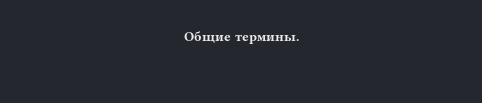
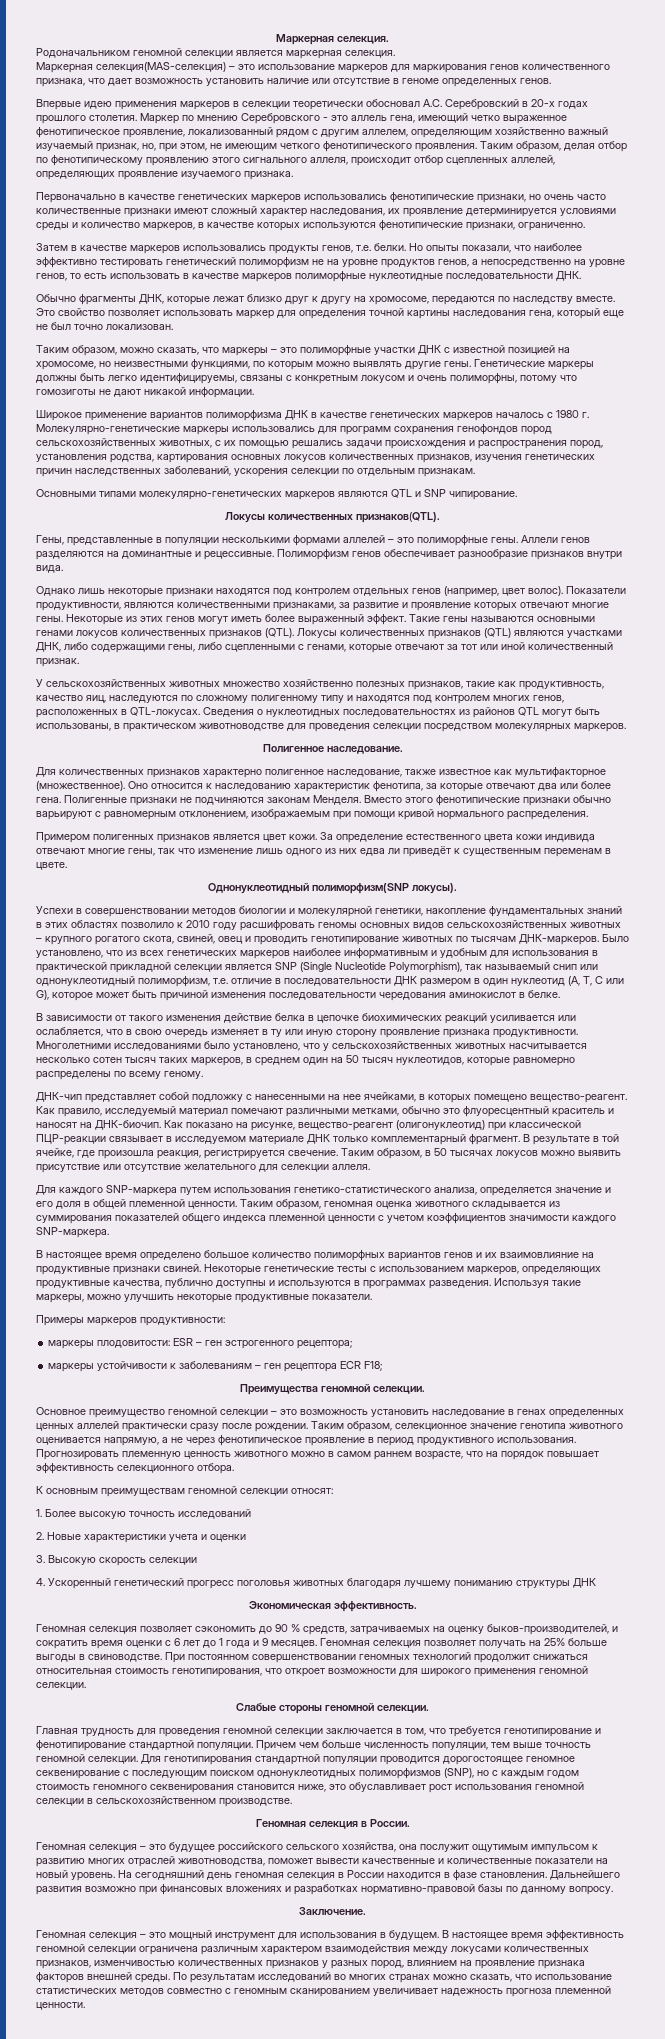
[183,31,299,44] Общие термины. -> [276,34,389,45] [36,48,395,59] [36,62,610,73] [36,78,551,87] [36,99,588,110] [36,113,567,124] [36,127,608,138] [36,141,627,152] [36,155,555,166] [36,171,293,180] [36,192,606,203] [36,206,616,217] [36,220,585,231] [36,243,582,254] [36,257,625,268] [36,271,581,282] [36,294,615,305] [36,308,624,319] [36,322,173,330] [36,345,570,356] [36,359,594,370] [36,373,577,384] [36,387,254,398] [36,410,589,421] [36,424,552,435] [36,438,603,449] [36,454,595,463] [36,466,475,477] [36,489,517,500] [225,512,440,523] [36,535,590,546] [36,549,622,560] [36,565,63,573] [36,586,626,597] [36,602,609,611] [36,614,595,625] [36,628,622,639] [36,642,613,653] [36,658,79,667] [36,679,604,690] [36,695,564,704] [36,707,600,718] [36,723,626,732] [262,744,403,754] [36,767,606,778] [36,781,611,792] [36,795,611,806] [36,809,588,820] [36,832,595,843] [36,846,611,857] [36,862,67,870] [208,883,457,894] [36,906,622,917] [36,920,621,931] [36,934,629,945] [36,948,598,959] [36,962,598,973] [36,976,624,987] [36,990,560,1001] [36,1013,576,1024] [36,1027,578,1038] [36,1041,587,1051] [36,1055,575,1066] [36,1071,203,1080] [36,1092,627,1103] [36,1106,614,1117] [36,1120,581,1131] [36,1134,619,1145] [36,1148,621,1159] [36,1164,370,1173] [36,1185,611,1196] [36,1199,560,1210] [36,1213,616,1224] [36,1227,109,1238] [36,1250,594,1261] [36,1264,601,1275] [36,1278,581,1289] [36,1294,372,1303] [36,1315,225,1326] [48,1338,353,1349] [48,1361,383,1372] [240,1384,425,1395] [36,1407,624,1418] [36,1421,623,1432] [36,1435,576,1446] [36,1449,599,1460] [36,1463,234,1474] [36,1486,333,1497] [36,1509,251,1519] [36,1532,246,1543] [36,1555,197,1566] [36,1578,596,1589] [248,1601,417,1612] [36,1624,618,1635] [36,1638,607,1649] [36,1652,588,1663] [36,1666,588,1677] [36,1682,86,1690] [236,1703,429,1714] [36,1726,601,1737] [36,1740,591,1751] [36,1754,575,1765] [36,1768,579,1779] [36,1782,584,1793] [36,1796,292,1807] [255,1819,410,1829] [36,1842,598,1853] [36,1856,608,1867] [36,1870,620,1881] [36,1884,613,1895] [299,1907,366,1915] [36,1930,624,1941] [36,1944,589,1955] [36,1960,585,1969] [36,1972,612,1983] [36,1986,611,1997] [36,2002,85,2010] Маркерная селекция. // Родоначальником геномной селекции является маркерная селекция. // Маркерная селекция(MAS-селекция) – это использование маркеров для маркирования генов количественного признака, что дает возможность установить наличие или отсутствие в геноме определенных генов. // Впервые идею применения маркеров в селекции теоретически обосновал А.С. Серебровский в 20-х годах прошлого столетия. Маркер по мнению Серебровского - это аллель гена, имеющий четко выраженное фенотипическое проявление, локализованный рядом с другим аллелем, определяющим хозяйственно важный изучаемый признак, но, при этом, не имеющим четкого фенотипического проявления. Таким образом, делая отбор по фенотипическому проявлению этого сигнального аллеля, происходит отбор сцепленных аллелей, определяющих проявление изучаемого признака. // Первоначально в качестве генетических маркеров использовались фенотипические признаки, но очень часто количественные признаки имеют сложный характер наследования, их проявление детерминируется условиями среды и количество маркеров, в качестве которых используются фенотипические признаки, ограниченно. // Затем в качестве маркеров использовались продукты генов, т.е. белки. Но опыты показали, что наиболее эффективно тестировать генетический полиморфизм не на уровне продуктов генов, а непосредственно на уровне генов, то есть использовать в качестве маркеров полиморфные нуклеотидные последовательности ДНК. // Обычно фрагменты ДНК, которые лежат близко друг к другу на хромосоме, передаются по наследству вместе. Это свойство позволяет использовать маркер для определения точной картины наследования гена, который еще не был точно локализован. // Таким образом, можно сказать, что маркеры – это полиморфные участки ДНК с известной позицией на хромосоме, но неизвестными функциями, по которым можно выявлять другие гены. Генетические маркеры должны быть легко идентифицируемы, связаны с конкретным локусом и очень полиморфны, потому что гомозиготы не дают никакой информации. // Широкое применение вариантов полиморфизма ДНК в качестве генетических маркеров началось с 1980 г. Молекулярно-генетические маркеры использовались для программ сохранения генофондов пород сельскохозяйственных животных, с их помощью решались задачи происхождения и распространения пород, установления родства, картирования основных локусов количественных признаков, изучения генетических причин наследственных заболеваний, ускорения селекции по отдельным признакам. // Основными типами молекулярно-генетических маркеров являются QTL и SNP чипирование. // Локусы количественных признаков(QTL). // Гены, представленные в популяции несколькими формами аллелей – это полиморфные гены. Аллели генов разделяются на доминантные и рецессивные. Полиморфизм генов обеспечивает разнообразие признаков внутри вида. // Однако лишь некоторые признаки находятся под контролем отдельных генов (например, цвет волос). Показатели продуктивности, являются количественными признаками, за развитие и проявление которых отвечают многие гены. Некоторые из этих генов могут иметь более выраженный эффект. Такие гены называются основными генами локусов количественных признаков (QTL). Локусы количественных признаков (QTL) являются участками ДНК, либо содержащими гены, либо сцепленными с генами, которые отвечают за тот или иной количественный признак. // У сельскохозяйственных животных множество хозяйственно полезных признаков, такие как продуктивность, качество яиц, наследуются по сложному полигенному типу и находятся под контролем многих генов, расположенных в QTL-локусах. Сведения о нуклеотидных последовательностях из районов QTL могут быть использованы, в практическом животноводстве для проведения селекции посредством молекулярных маркеров. // Полигенное наследование. // Для количественных признаков характерно полигенное наследование, также известное как мультифакторное (множественное). Оно относится к наследованию характеристик фенотипа, за которые отвечают два или более гена. Полигенные признаки не подчиняются законам Менделя. Вместо этого фенотипические признаки обычно варьируют с равномерным отклонением, изображаемым при помощи кривой нормального распределения. // Примером полигенных признаков является цвет кожи. За определение естественного цвета кожи индивида отвечают многие гены, так что изменение лишь одного из них едва ли приведёт к существенным переменам в цвете. // Однонуклеотидный полиморфизм(SNP локусы). // Успехи в совершенствовании методов биологии и молекулярной генетики, накопление фундаментальных знаний в этих областях позволило к 2010 году расшифровать геномы основных видов сельскохозяйственных животных – крупного рогатого скота, свиней, овец и проводить генотипирование животных по тысячам ДНК-маркеров. Было установлено, что из всех генетических маркеров наиболее информативным и удобным для использования в практической прикладной селекции является SNP (Single Nucleotide Polymorphism), так называемый снип или однонуклеотидный полиморфизм, т.е. отличие в последовательности ДНК размером в один нуклеотид (A, T, C или G), которое может быть причиной изменения последовательности чередования аминокислот в белке. // В зависимости от такого изменения действие белка в цепочке биохимических реакций усиливается или ослабляется, что в свою очередь изменяет в ту или иную сторону проявление признака продуктивности. Многолетними исследованиями было установлено, что у сельскохозяйственных животных насчитывается несколько сотен тысяч таких маркеров, в среднем один на 50 тысяч нуклеотидов, которые равномерно распределены по всему геному. // ДНК-чип представляет собой подложку с нанесенными на нее ячейками, в которых помещено вещество-реагент. Как правило, исследуемый материал помечают различными метками, обычно это флуоресцентный краситель и наносят на ДНК-биочип. Как показано на рисунке, вещество-реагент (олигонуклеотид) при классической ПЦР-реакции связывает в исследуемом материале ДНК только комплементарный фрагмент. В результате в той ячейке, где произошла реакция, регистрируется свечение. Таким образом, в 50 тысячах локусов можно выявить присутствие или отсутствие желательного для селекции аллеля. // Для каждого SNP-маркера путем использования генетико-статистического анализа, определяется значение и его доля в общей племенной ценности. Таким образом, геномная оценка животного складывается из суммирования показателей общего индекса племенной ценности с учетом коэффициентов значимости каждого SNP-маркера. // В настоящее время определено большое количество полиморфных вариантов генов и их взаимовлияние на продуктивные признаки свиней. Некоторые генетические тесты с использованием маркеров, определяющих продуктивные качества, публично доступны и используются в программах разведения. Используя такие маркеры, можно улучшить некоторые продуктивные показатели. // Примеры маркеров продуктивности: // маркеры плодовитости: ESR – ген эстрогенного рецептора; // маркеры устойчивости к заболеваниям – ген рецептора ECR F18; // Преимущества геномной селекции. // Основное преимущество геномной селекции – это возможность установить наследование в генах определенных ценных аллелей практически сразу после рождении. Таким образом, селекционное значение генотипа животного оценивается напрямую, а не через фенотипическое проявление в период продуктивного использования. Прогнозировать племенную ценность животного можно в самом раннем возрасте, что на порядок повышает эффективность селекционного отбора. // К основным преимуществам геномной селекции относят: // 1. Более высокую точность исследований // 2. Новые характеристики учета и оценки // 3. Высокую скорость селекции // 4. Ускоренный генетический прогресс поголовья животных благодаря лучшему пониманию структуры ДНК // Экономическая эффективность. // Геномная селекция позволяет сэкономить до 90 % средств, затрачиваемых на оценку быков-производителей, и сократить время оценки с 6 лет до 1 года и 9 месяцев. Геномная селекция позволяет получать на 25% больше выгоды в свиноводстве. При постоянном совершенствовании геномных технологий продолжит снижаться относительная стоимость генотипирования, что откроет возможности для широкого применения геномной селекции. // Слабые стороны геномной селекции. // Главная трудность для проведения геномной селекции заключается в том, что требуется генотипирование и фенотипирование стандартной популяции. Причем чем больше численность популяции, тем выше точность геномной селекции. Для генотипирования стандартной популяции проводится дорогостоящее геномное секвенирование с последующим поиском однонуклеотидных полиморфизмов (SNP), но с каждым годом стоимость геномного секвенирования становится ниже, это обуславливает рост использования геномной селекции в сельскохозяйственном производстве. // Геномная селекция в России. // Геномная селекция – это будущее российского сельского хозяйства, она послужит ощутимым импульсом к развитию многих отраслей животноводства, поможет вывести качественные и количественные показатели на новый уровень. На сегодняшний день геномная селекция в России находится в фазе становления. Дальнейшего развития возможно при финансовых вложениях и разработках нормативно-правовой базы по данному вопросу. // Заключение. // Геномная селекция – это мощный инструмент для использования в будущем. В настоящее время эффективность геномной селекции ограничена различным характером взаимодействия между локусами количественных признаков, изменчивостью количественных признаков у разных пород, влиянием на проявление признака факторов внешней среды. По результатам исследований во многих странах можно сказать, что использование статистических методов совместно с геномным сканированием увеличивает надежность прогноза племенной ценности.

